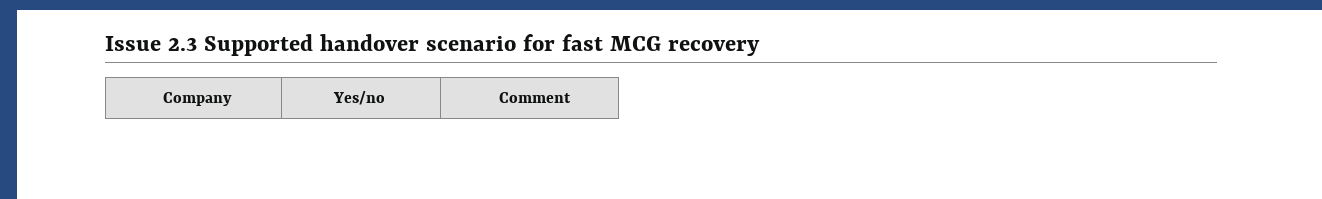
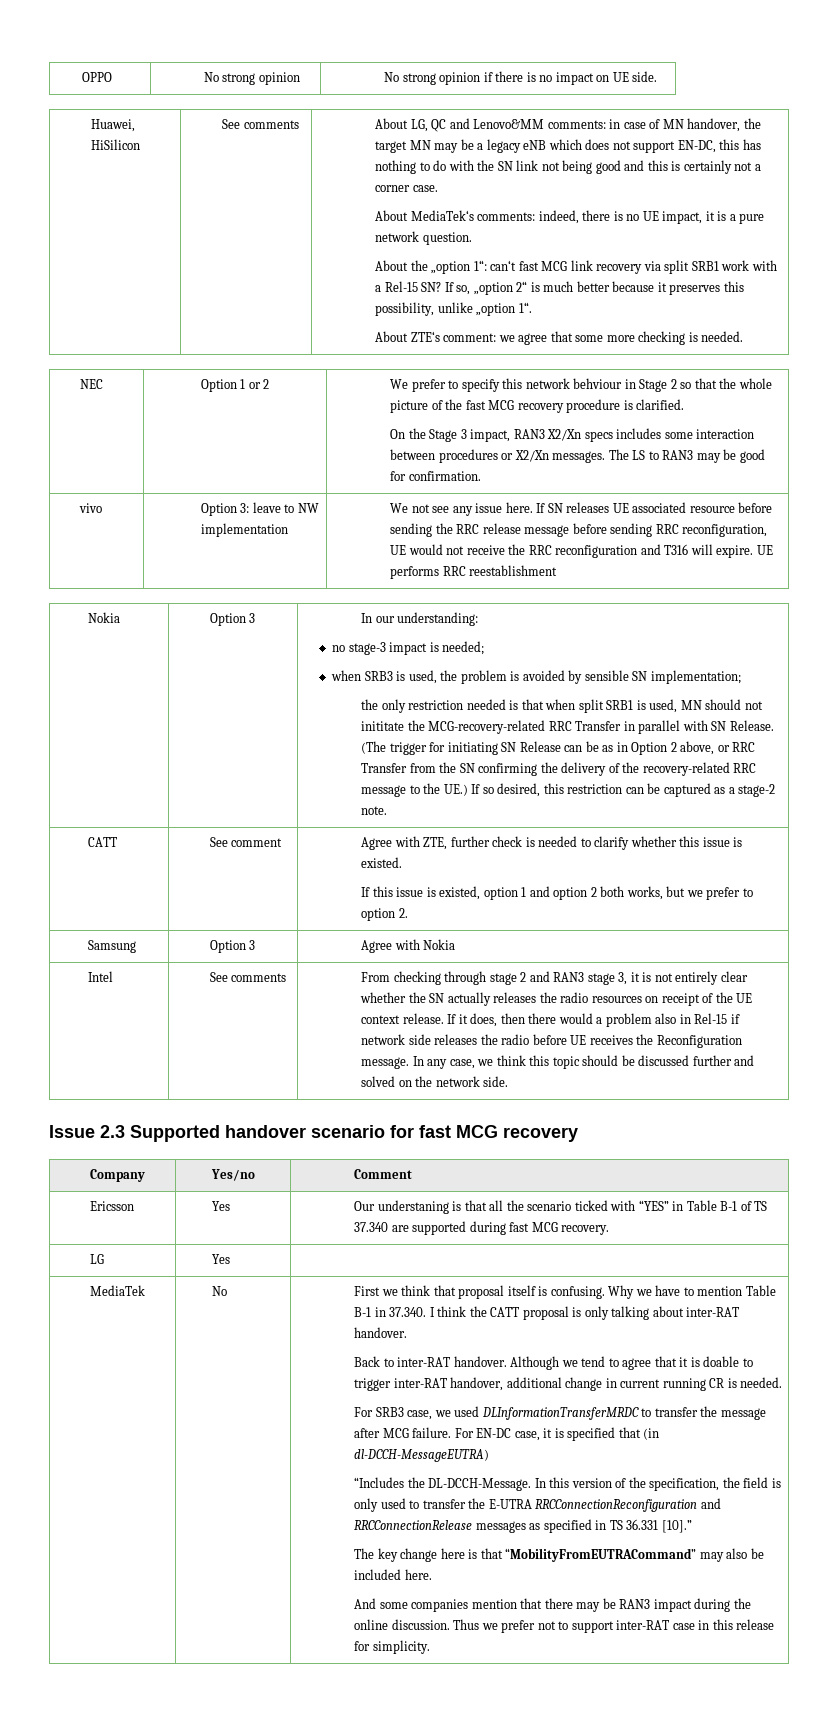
(105, 43) none -> [82,72,113,82] [203,72,300,85] [384,71,658,85] [91,119,136,132] [91,139,141,150] [222,119,299,129] [375,118,761,132] [375,139,761,153] [375,160,761,174] [375,185,438,192] [375,210,765,224] [375,231,472,245] [375,260,777,274] [375,281,744,295] [375,302,532,316] [375,331,744,345] [80,379,104,389] [200,379,270,392] [390,378,772,392] [390,399,685,413] [390,428,755,442] [390,449,765,463] [390,471,481,481] [79,503,103,513] [200,502,319,516] [200,523,288,537] [390,502,773,516] [390,523,768,537] [390,544,773,558] [390,565,558,579] [87,612,120,623] [209,613,256,626] [361,612,479,626] [332,641,485,655] [331,670,741,684] [361,699,763,713] [361,720,774,734] [361,741,756,755] [361,762,757,776] [361,783,776,797] [361,806,388,815] [87,837,117,847] [209,837,283,847] [361,836,743,850] [361,857,403,868] [361,886,753,900] [361,908,408,921] [87,940,136,953] [209,940,256,953] [361,939,456,953] [87,971,113,982] [209,972,287,982] [361,971,748,985] [360,992,753,1006] [361,1013,740,1027] [361,1034,742,1048] [361,1055,755,1069] [361,1076,509,1087] OPPO | No strong opinion | No strong opinion if there is no impact on UE side. // Huawei, HiSilicon | See comments | About LG, QC and Lenovo&MM comments: in case of MN handover, the target MN may be a legacy eNB which does not support EN-DC, this has nothing to do with the SN link not being good and this is certainly not a corner case. // About MediaTek‘s comments: indeed, there is no UE impact, it is a pure network question. // About the „option 1“: can‘t fast MCG link recovery via split SRB1 work with a Rel-15 SN? If so, „option 2“ is much better because it preserves this possibility, unlike „option 1“. // About ZTE‘s comment: we agree that some more checking is needed. // NEC | Option 1 or 2 | We prefer to specify this network behviour in Stage 2 so that the whole picture of the fast MCG recovery procedure is clarified. // On the Stage 3 impact, RAN3 X2/Xn specs includes some interaction between procedures or X2/Xn messages. The LS to RAN3 may be good for confirmation. // vivo | Option 3: leave to NW implementation | We not see any issue here. If SN releases UE associated resource before sending the RRC release message before sending RRC reconfiguration, UE would not receive the RRC reconfiguration and T316 will expire. UE performs RRC reestablishment // Nokia | Option 3 | In our understanding: // no stage-3 impact is needed; // when SRB3 is used, the problem is avoided by sensible SN implementation; // the only restriction needed is that when split SRB1 is used, MN should not inititate the MCG-recovery-related RRC Transfer in parallel with SN Release. (The trigger for initiating SN Release can be as in Option 2 above, or RRC Transfer from the SN confirming the delivery of the recovery-related RRC message to the UE.) If so desired, this restriction can be captured as a stage-2 note. // CATT | See comment | Agree with ZTE, further check is needed to clarify whether this issue is existed. // If this issue is existed, option 1 and option 2 both works, but we prefer to option 2. // Samsung | Option 3 | Agree with Nokia // Intel | See comments | From checking through stage 2 and RAN3 stage 3, it is not entirely clear whether the SN actually releases the radio resources on receipt of the UE context release. If it does, then there would a problem also in Rel-15 if network side releases the radio before UE receives the Reconfiguration message. In any case, we think this topic should be discussed further and solved on the network side. //
(571, 97) none -> [89,1201,134,1211] [212,1201,231,1211] [354,1200,768,1214] [354,1221,610,1235] [89,1254,104,1264] [212,1254,231,1264] [89,1285,145,1296] [212,1286,228,1296] [354,1285,776,1299] [354,1306,740,1320] [354,1327,408,1338] [354,1356,753,1370] [354,1377,783,1391] [354,1406,766,1420] [354,1427,660,1441] [354,1449,490,1462] [354,1477,781,1491] [354,1498,721,1512] [354,1519,692,1533] [354,1548,764,1562] [354,1569,432,1580] [354,1598,751,1612] [354,1619,775,1633] [354,1640,430,1654] // Ericsson | Yes | Our understaning is that all the scenario ticked with “YES” in Table B-1 of TS 37.340 are supported during fast MCG recovery. // LG | Yes | // MediaTek | No | First we think that proposal itself is confusing. Why we have to mention Table B-1 in 37.340. I think the CATT proposal is only talking about inter-RAT handover. // Back to inter-RAT handover. Although we tend to agree that it is doable to trigger inter-RAT handover, additional change in current running CR is needed. // For SRB3 case, we used DLInformationTransferMRDC to transfer the message after MCG failure. For EN-DC case, it is specified that (in dl-DCCH-MessageEUTRA) // “Includes the DL-DCCH-Message. In this version of the specification, the field is only used to transfer the E-UTRA RRCConnectionReconfiguration and RRCConnectionRelease messages as specified in TS 36.331 [10].” // The key change here is that “MobilityFromEUTRACommand” may also be included here. // And some companies mention that there may be RAN3 impact during the online discussion. Thus we prefer not to support inter-RAT case in this release for simplicity.

